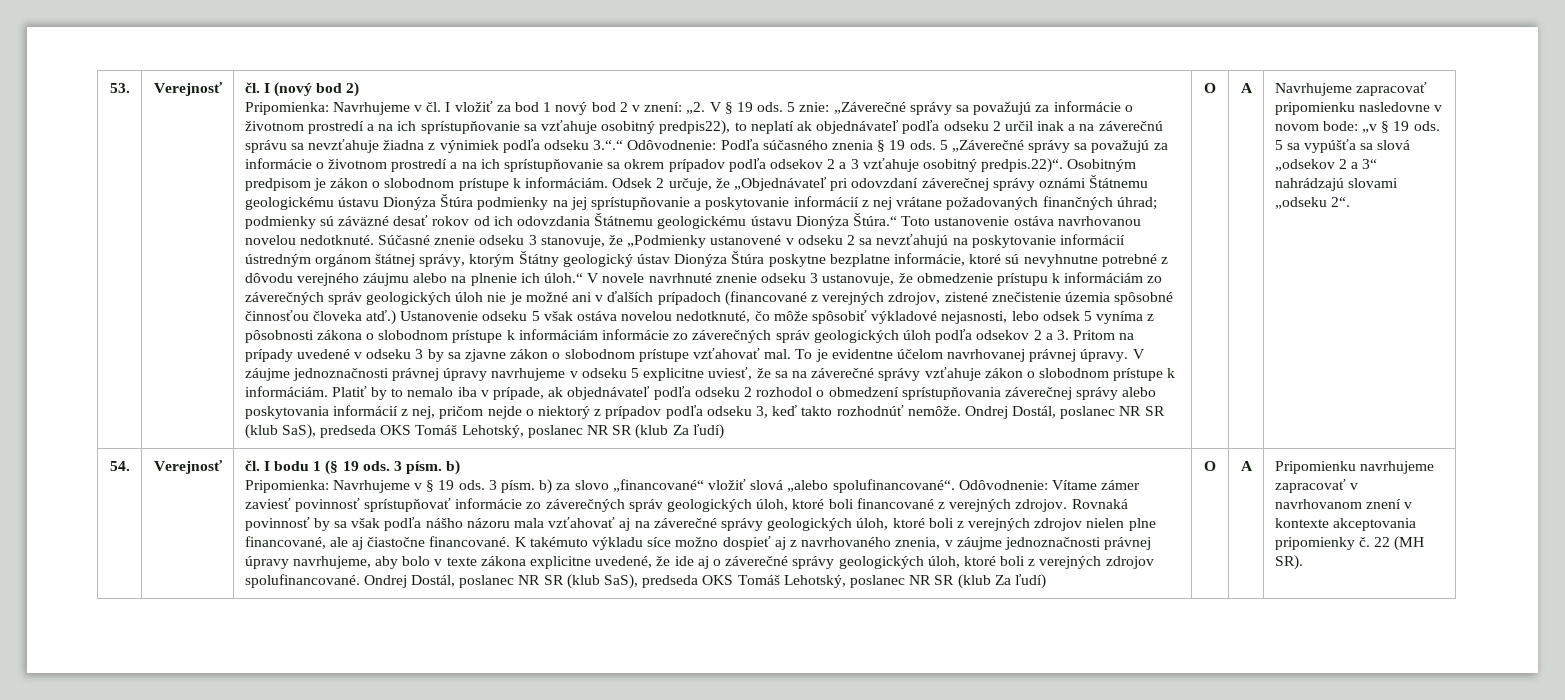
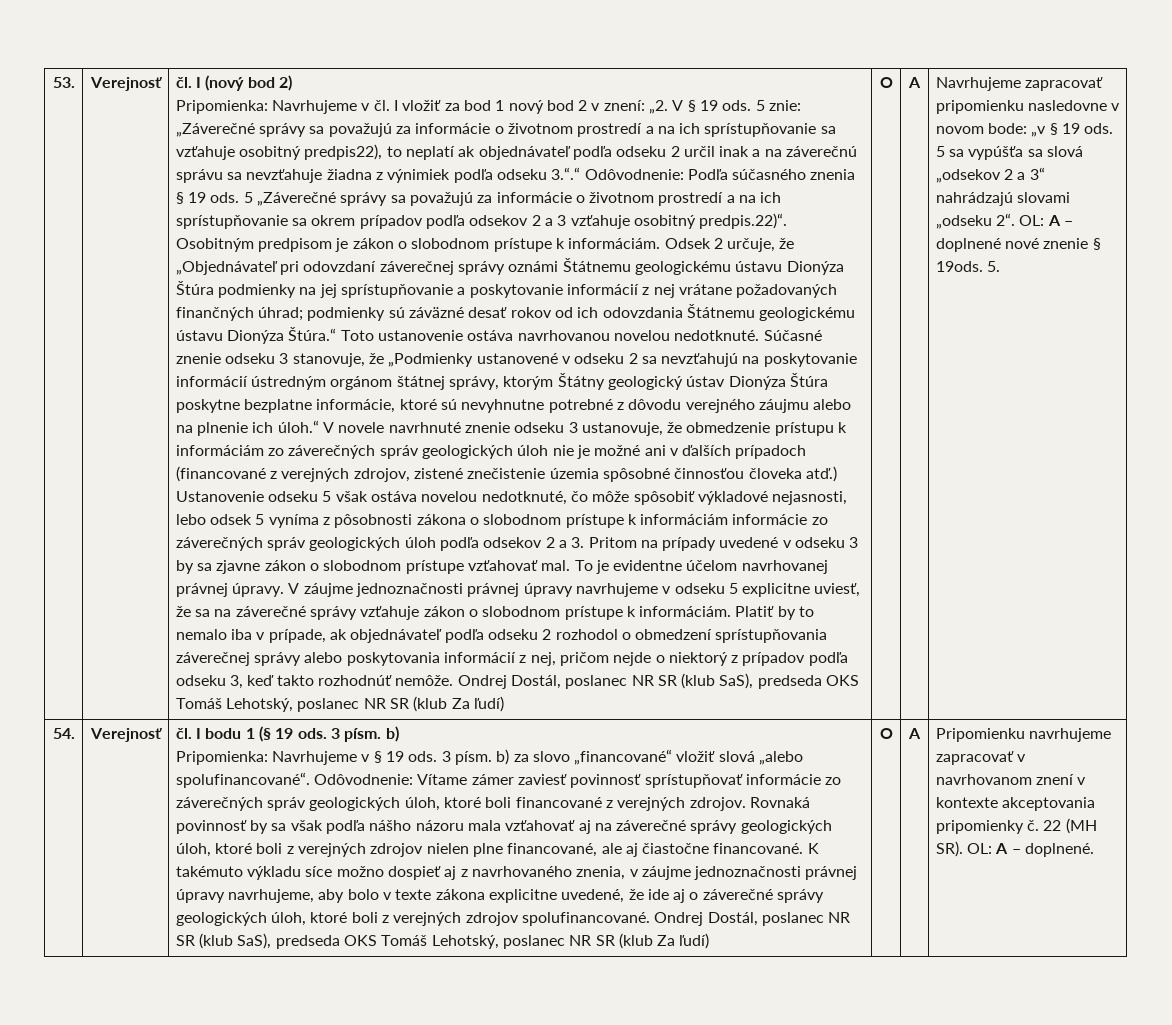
(1350, 202) none -> [1019,215,1073,226] [935,238,1101,252] [935,261,1000,272] OL: A – doplnené nové znenie § 19ods. 5.
(1303, 562) none -> [966,843,1094,857] OL: A – doplnené.

